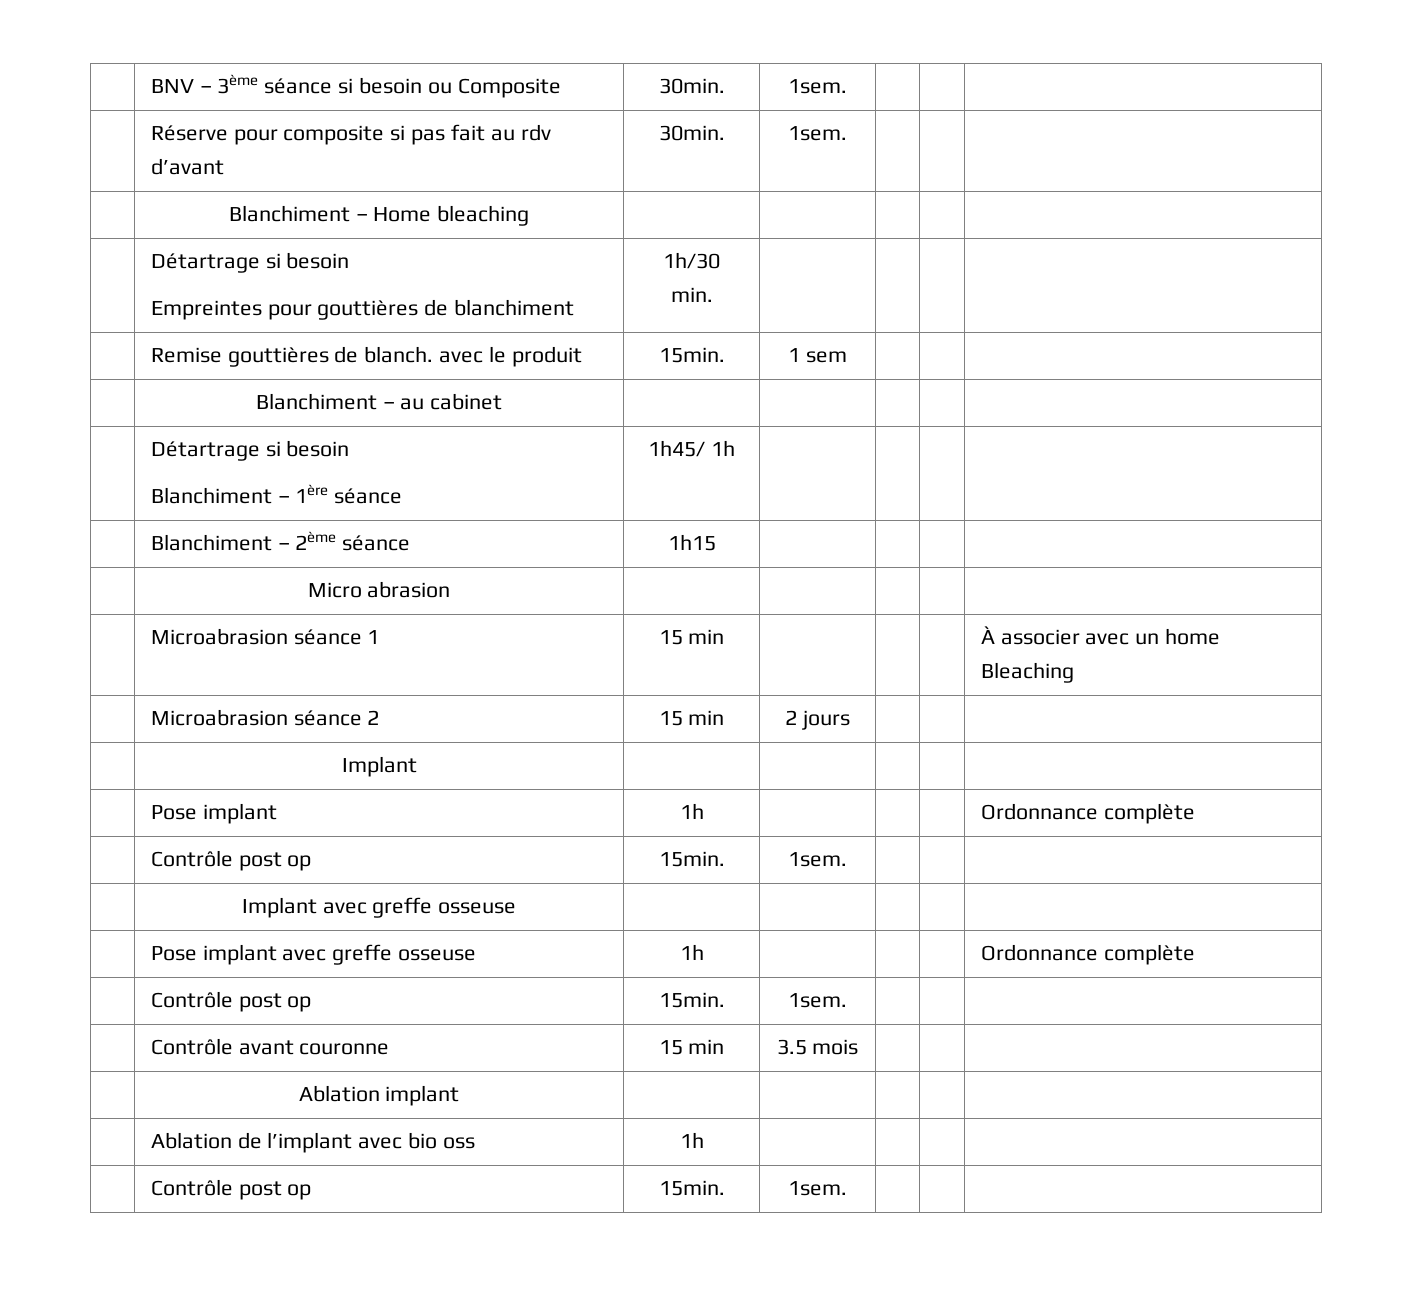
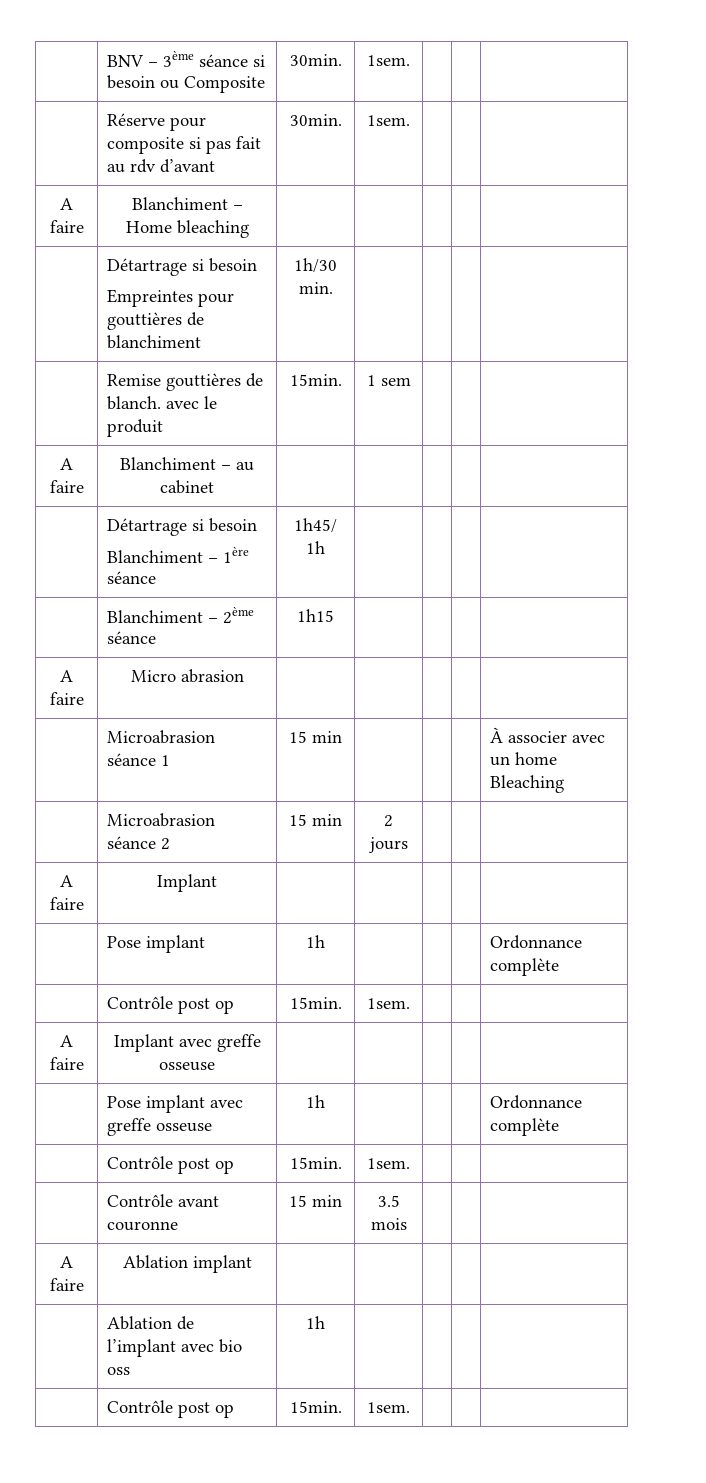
(847, 133) none -> [60,198,73,210] [49,220,84,233] A faire
(847, 357) none -> [60,458,73,470] [49,480,84,493] A faire
(716, 542) none -> [60,670,73,682] [49,692,84,705] A faire
(850, 720) none -> [60,875,73,887] [49,897,84,910] A faire
(847, 859) none -> [60,1035,73,1047] [49,1057,84,1070] A faire
(859, 1047) none -> [60,1256,73,1268] [49,1278,84,1291] A faire

